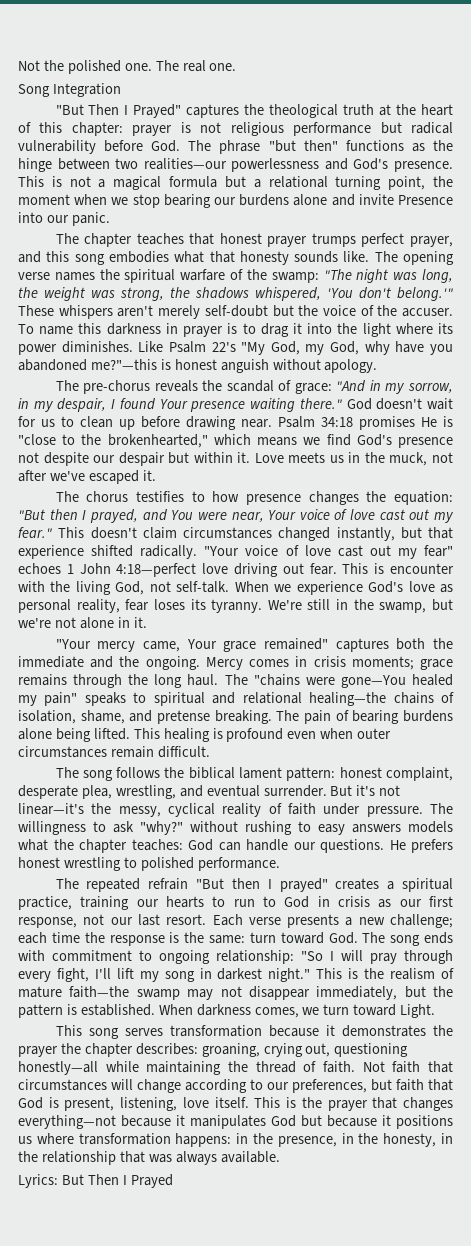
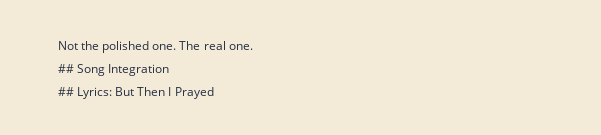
(237, 67) none -> [58,64,74,73] ##
[55,104,454,118] [18,122,454,136] [18,140,453,154] [18,158,453,172] [18,176,453,190] [18,194,453,208] [18,212,110,226] [55,233,453,247] [18,251,455,265] [18,269,453,283] [18,287,453,301] [18,305,453,319] [18,323,454,337] [18,341,453,355] [18,359,378,373] [55,380,453,394] [18,398,454,412] [18,416,453,430] [18,434,453,448] [18,452,454,466] [18,470,156,484] [55,491,453,505] [18,509,455,523] [18,527,453,541] [18,545,454,559] [18,563,455,577] [18,581,453,595] [18,599,453,613] [18,617,147,629] [55,638,453,652] [18,656,453,670] [18,674,453,688] [18,692,455,706] [18,710,454,724] [18,728,392,742] [18,746,210,758] [55,767,453,781] [18,785,401,799] [18,803,453,817] [18,821,453,835] [18,839,453,853] [18,857,280,871] [55,878,453,892] [18,896,453,910] [18,914,454,928] [18,932,453,946] [18,950,453,964] [18,968,454,982] [18,986,453,1000] [18,1004,436,1018] [55,1025,454,1039] [18,1043,409,1057] [18,1061,454,1075] [18,1079,453,1093] [18,1097,454,1111] [18,1115,453,1129] [18,1133,454,1147] [18,1151,280,1165] "But Then I Prayed" captures the theological truth at the heart of this chapter: prayer is not religious performance but radical vulnerability before God. The phrase "but then" functions as the hinge between two realities—our powerlessness and God's presence. This is not a magical formula but a relational turning point, the moment when we stop bearing our burdens alone and invite Presence into our panic. // The chapter teaches that honest prayer trumps perfect prayer, and this song embodies what that honesty sounds like. The opening verse names the spiritual warfare of the swamp: "The night was long, the weight was strong, the shadows whispered, 'You don't belong.'" These whispers aren't merely self-doubt but the voice of the accuser. To name this darkness in prayer is to drag it into the light where its power diminishes. Like Psalm 22's "My God, my God, why have you abandoned me?"—this is honest anguish without apology. // The pre-chorus reveals the scandal of grace: "And in my sorrow, in my despair, I found Your presence waiting there." God doesn't wait for us to clean up before drawing near. Psalm 34:18 promises He is "close to the brokenhearted," which means we find God's presence not despite our despair but within it. Love meets us in the muck, not after we've escaped it. // The chorus testifies to how presence changes the equation: "But then I prayed, and You were near, Your voice of love cast out my fear." This doesn't claim circumstances changed instantly, but that experience shifted radically. "Your voice of love cast out my fear" echoes 1 John 4:18—perfect love driving out fear. This is encounter with the living God, not self-talk. When we experience God's love as personal reality, fear loses its tyranny. We're still in the swamp, but we're not alone in it. // "Your mercy came, Your grace remained" captures both the immediate and the ongoing. Mercy comes in crisis moments; grace remains through the long haul. The "chains were gone—You healed my pain" speaks to spiritual and relational healing—the chains of isolation, shame, and pretense breaking. The pain of bearing burdens alone being lifted. This healing is profound even when outer circumstances remain difficult. // The song follows the biblical lament pattern: honest complaint, desperate plea, wrestling, and eventual surrender. But it's not linear—it's the messy, cyclical reality of faith under pressure. The willingness to ask "why?" without rushing to easy answers models what the chapter teaches: God can handle our questions. He prefers honest wrestling to polished performance. // The repeated refrain "But then I prayed" creates a spiritual practice, training our hearts to run to God in crisis as our first response, not our last resort. Each verse presents a new challenge; each time the response is the same: turn toward God. The song ends with commitment to ongoing relationship: "So I will pray through every fight, I'll lift my song in darkest night." This is the realism of mature faith—the swamp may not disappear immediately, but the pattern is established. When darkness comes, we turn toward Light. // This song serves transformation because it demonstrates the prayer the chapter describes: groaning, crying out, questioning honestly—all while maintaining the thread of faith. Not faith that circumstances will change according to our preferences, but faith that God is present, listening, love itself. This is the prayer that changes everything—not because it manipulates God but because it positions us where transformation happens: in the presence, in the honesty, in the relationship that was always available. // -> [58,87,74,96] ##

